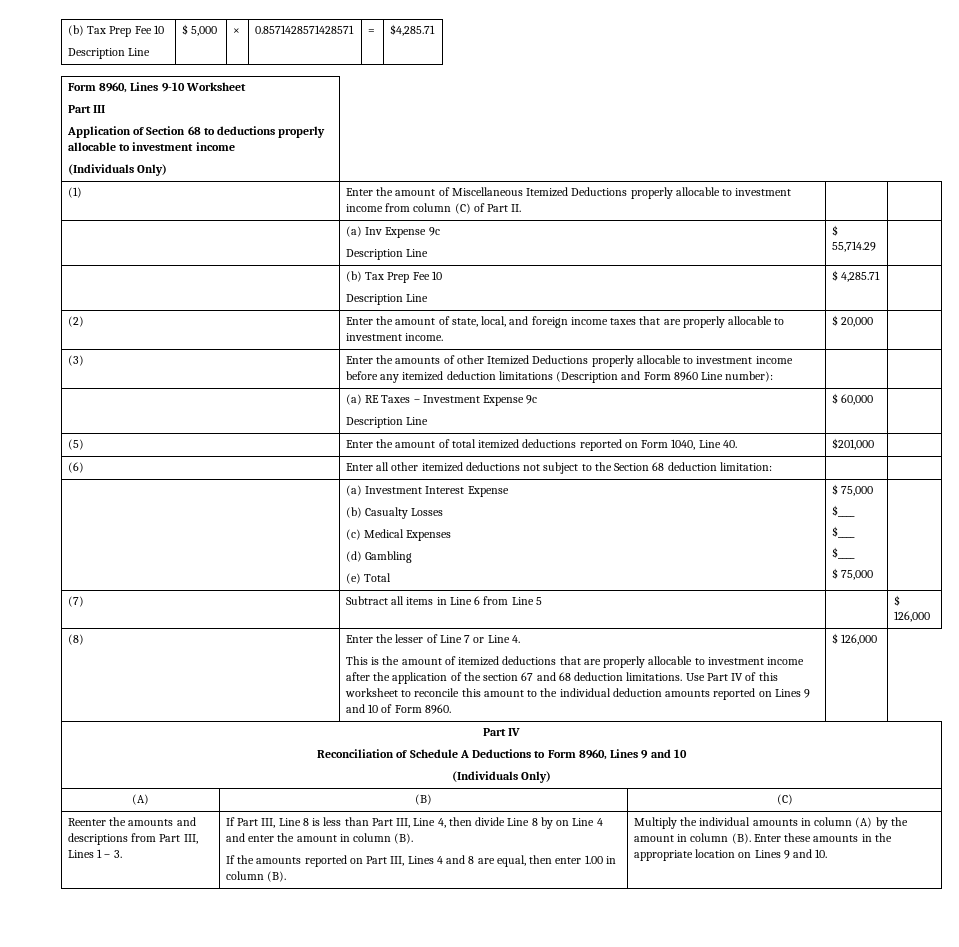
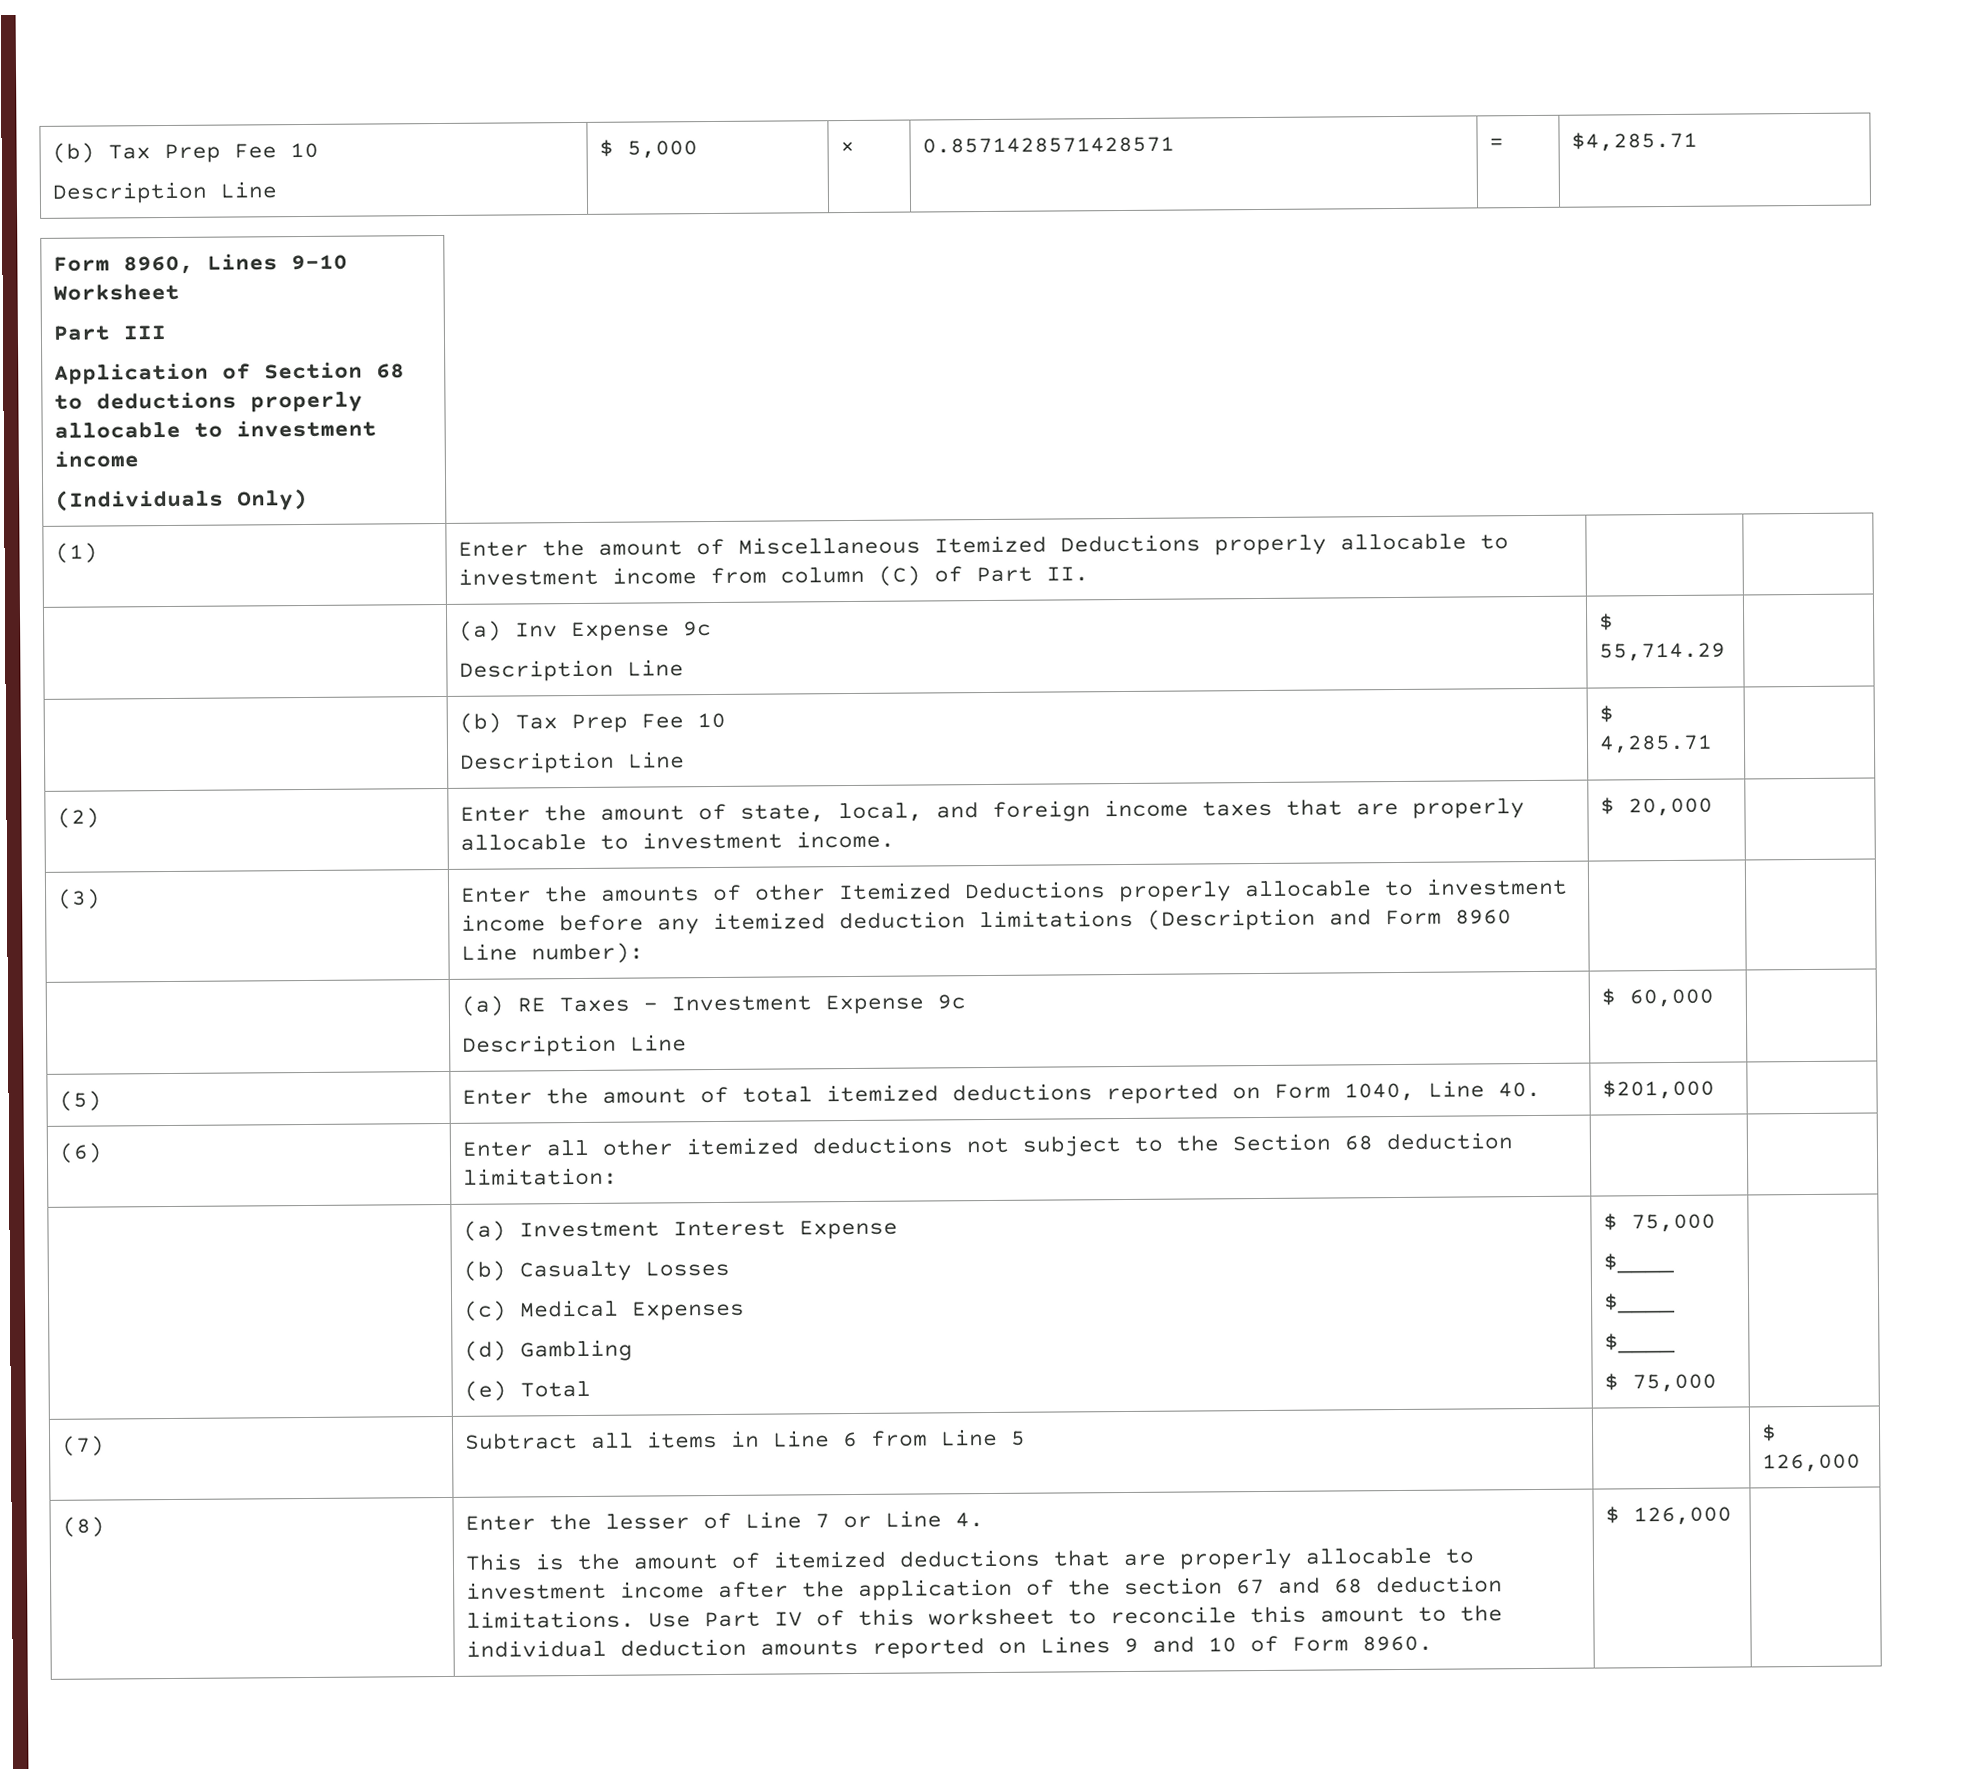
[482,728,521,736] [317,749,687,760] [451,771,552,783] [132,794,149,805] [415,794,432,805] [776,794,793,805] [67,817,196,826] [67,833,198,845] [67,849,122,858] [225,817,603,829] [225,833,414,844] [225,855,616,867] [225,871,287,882] [633,817,908,829] [633,833,892,844] [633,849,828,861] // Part IV // Reconciliation of Schedule A Deductions to Form 8960, Lines 9 and 10 // (Individuals Only) // (A) | (B) | (C) // Reenter the amounts and descriptions from Part III, Lines 1 – 3. | If Part III, Line 8 is less than Part III, Line 4, then divide Line 8 by on Line 4 and enter the amount in column (B). // If the amounts reported on Part III, Lines 4 and 8 are equal, then enter 1.00 in column (B). | Multiply the individual amounts in column (A) by the amount in column (B). Enter these amounts in the appropriate location on Lines 9 and 10. -> (1732, 1516) |

